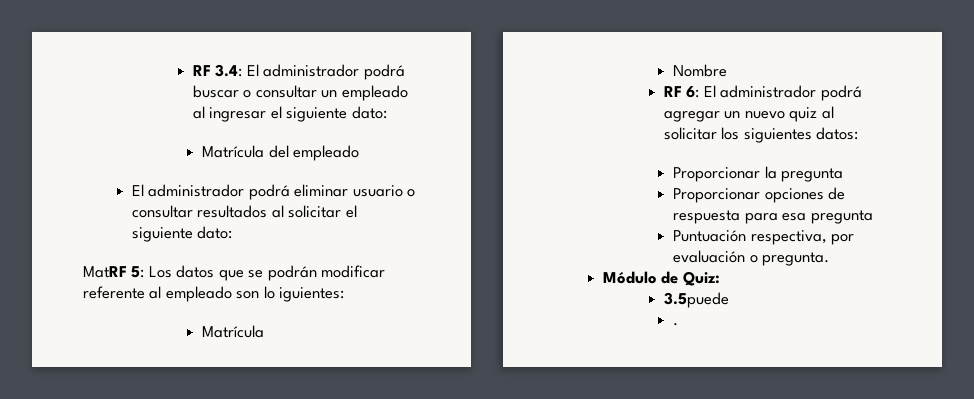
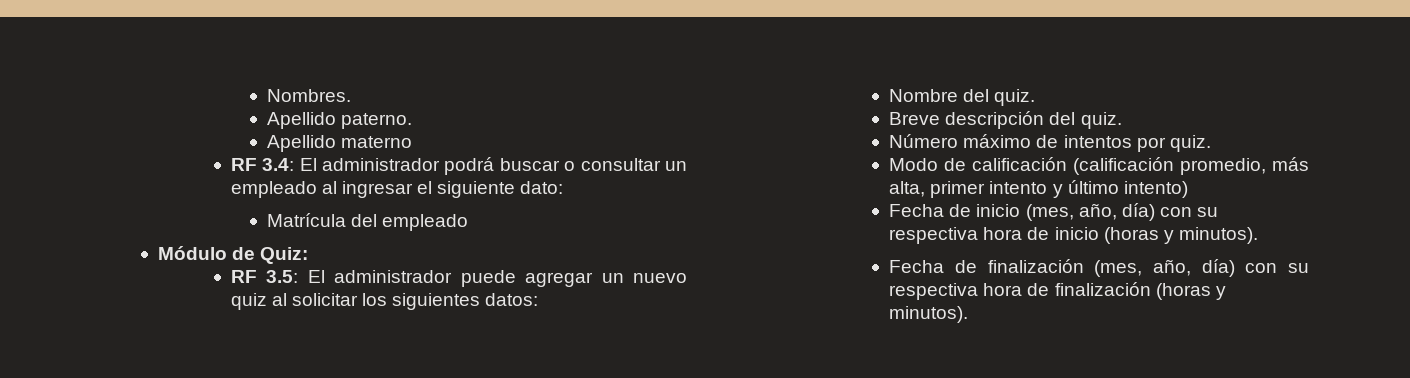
(193, 70) none -> [267,89,352,102] [267,112,413,129] [267,135,413,152] Nombres. // Apellido paterno. // Apellido materno //
[131,184,416,200] [131,205,357,218] [131,226,233,242] [83,265,386,281] [83,286,345,302] [202,325,265,338] [673,64,728,77] [664,85,862,101] El administrador podrá eliminar usuario o consultar resultados al solicitar el siguiente dato: // MatRF 5: Los datos que se podrán modificar referente al empleado son lo iguientes: // Matrícula // Nombre // RF 6: El administrador podrá -> [158,246,309,264] [230,270,516,287] Módulo de Quiz: // RF 3.5: El administrador puede
[673,166,844,182] [673,187,846,203] [673,210,873,224] [673,230,855,245] [673,250,830,266] [602,271,720,286] [664,292,730,308] [673,323,679,326] Proporcionar la pregunta // Proporcionar opciones de respuesta para esa pregunta // Puntuación respectiva, por evaluación o pregunta. // Módulo de Quiz: // 3.5puede // . -> [889,89,1036,106] [889,111,1122,129] [889,134,1211,152] [889,157,1309,175] [889,180,1188,198] [889,203,1219,221] [889,227,1258,244] [889,259,1309,277] [889,282,1226,300] [889,306,969,323] Nombre del quiz. // Breve descripción del quiz. // Número máximo de intentos por quiz. // Modo de calificación (calificación promedio, más alta, primer intento y último intento) // Fecha de inicio (mes, año, día) con su respectiva hora de inicio (horas y minutos). // Fecha de finalización (mes, año, día) con su respectiva hora de finalización (horas y minutos).

